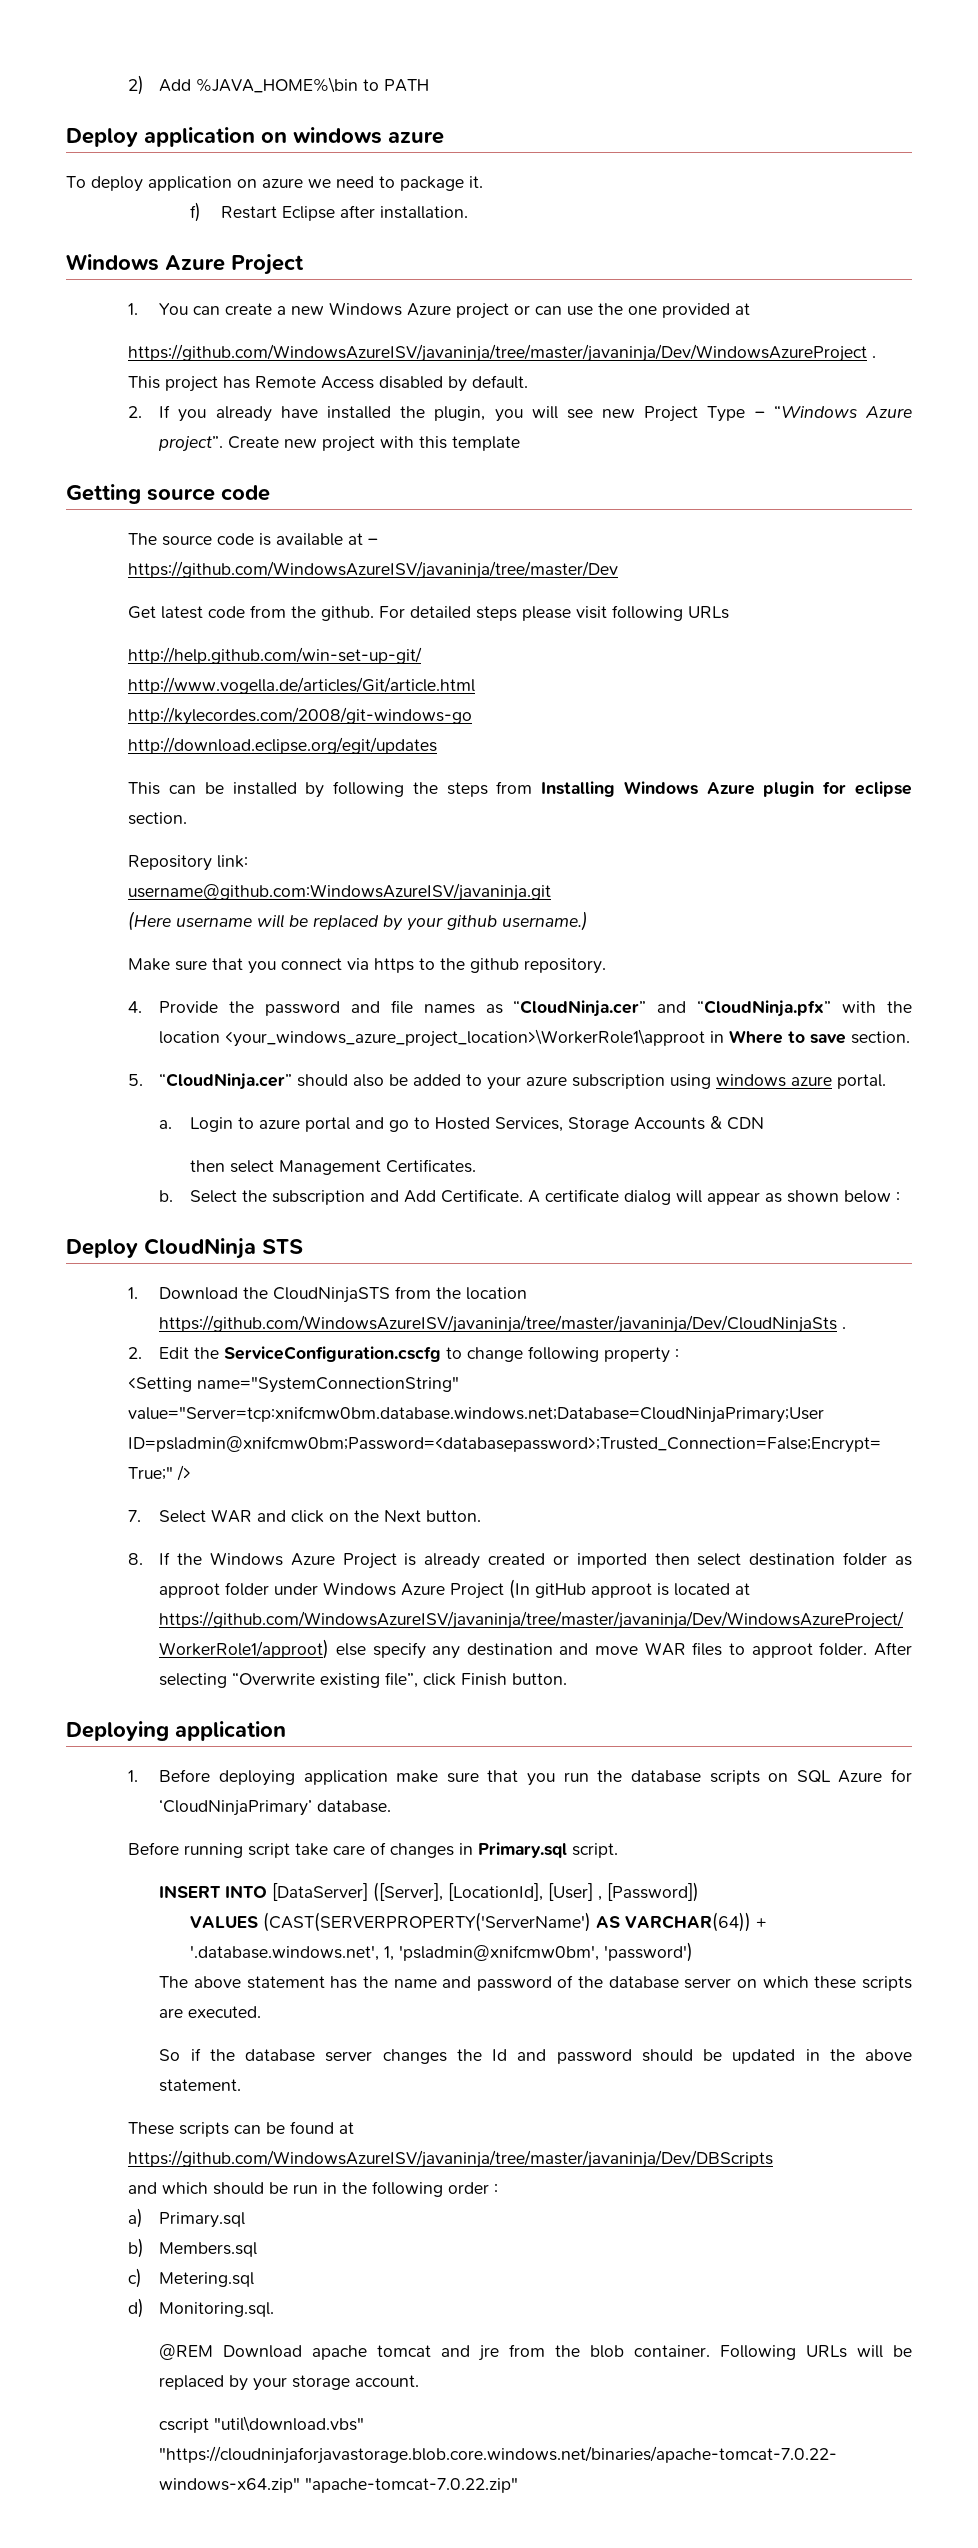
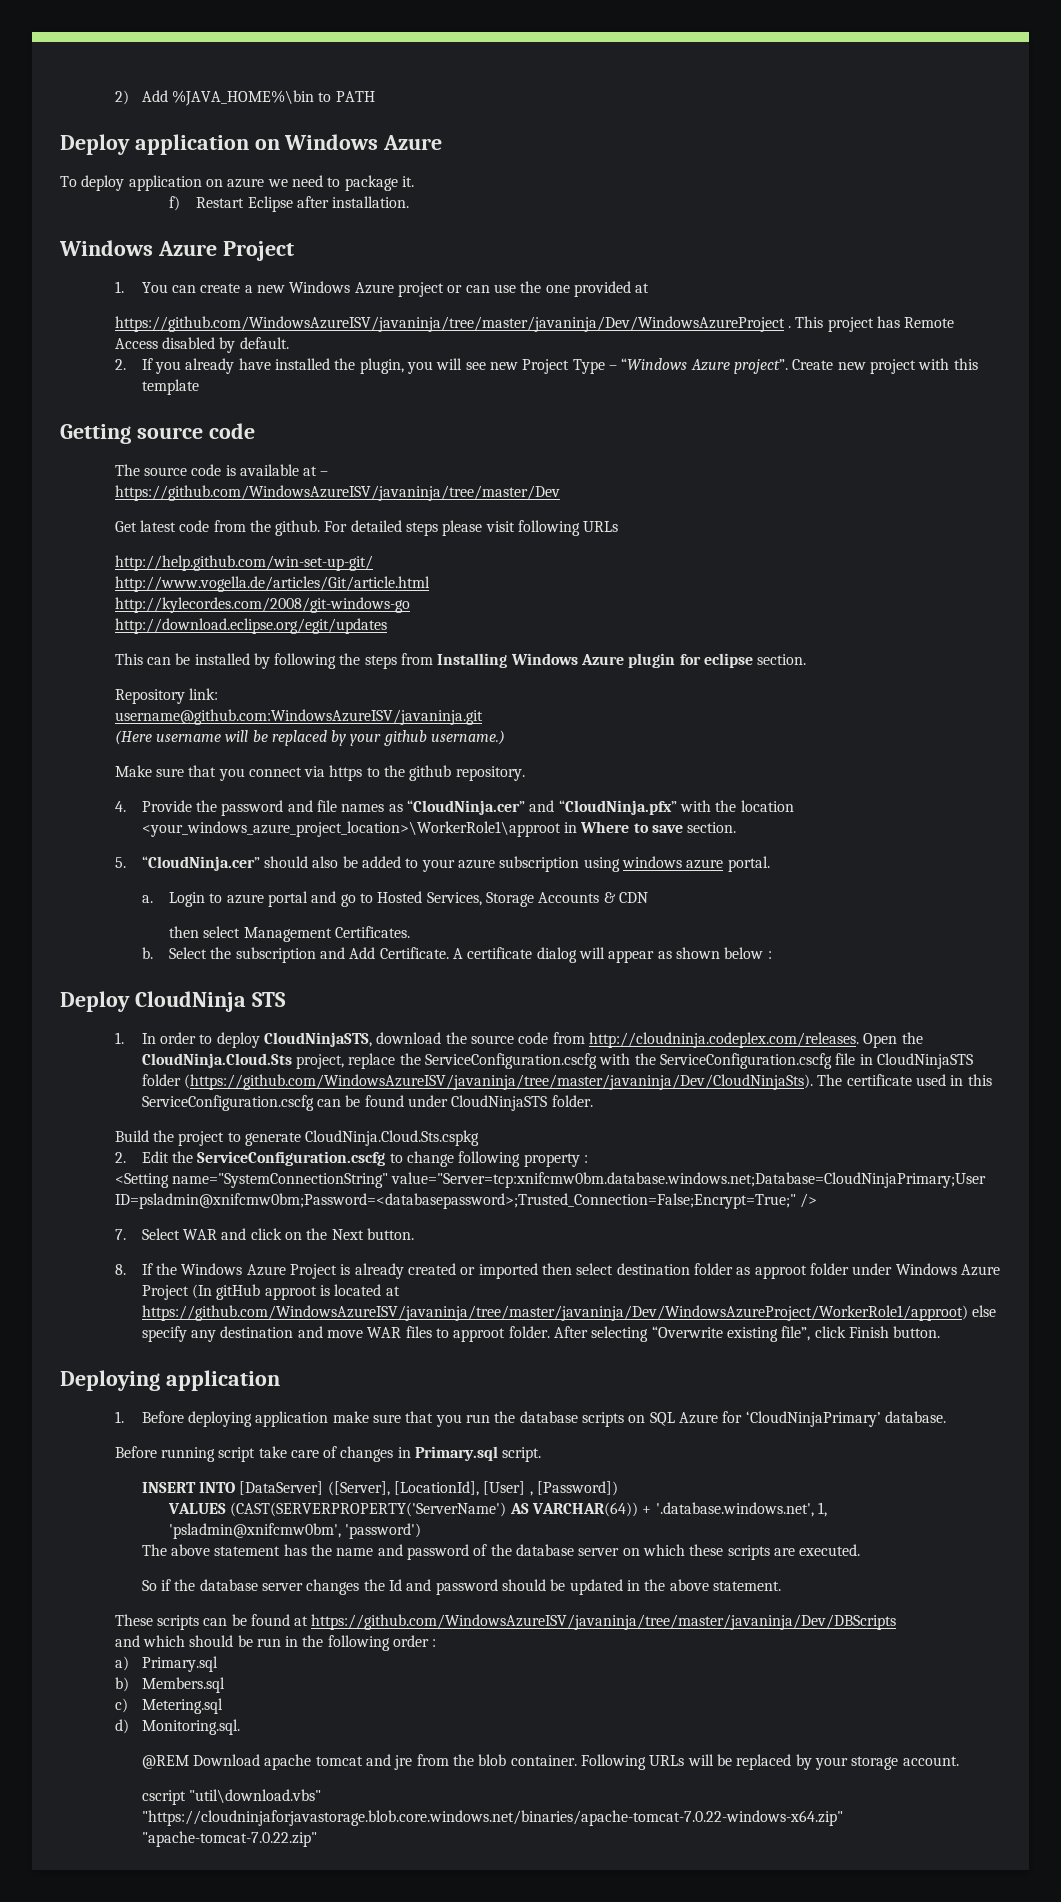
[293,127,444,144] windows azure -> [284,134,443,150] Windows Azure
[159,1286,528,1303] [159,1315,847,1333] Download the CloudNinjaSTS from the location https://github.com/WindowsAzureISV/javaninja/tree/master/javaninja/Dev/CloudNinjaSts . -> [141,1032,923,1048] [141,1053,974,1069] [141,1074,992,1090] [141,1095,593,1111] [114,1130,480,1146] In order to deploy CloudNinjaSTS, download the source code from http://cloudninja.codeplex.com/releases. Open the CloudNinja.Cloud.Sts project, replace the ServiceConfiguration.cscfg with the ServiceConfiguration.cscfg file in CloudNinjaSTS folder (https://github.com/WindowsAzureISV/javaninja/tree/master/javaninja/Dev/CloudNinjaSts). The certificate used in this ServiceConfiguration.cscfg can be found under CloudNinjaSTS folder. // Build the project to generate CloudNinja.Cloud.Sts.cspkg

